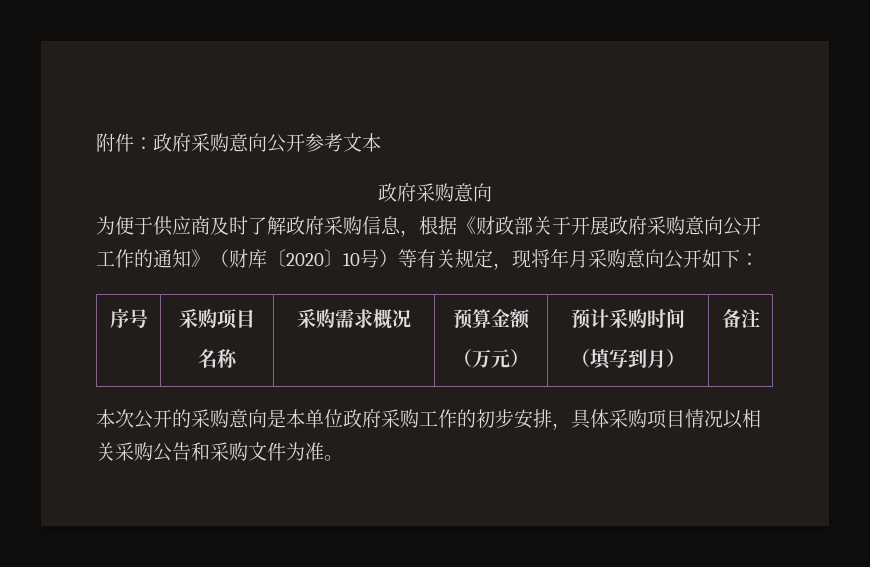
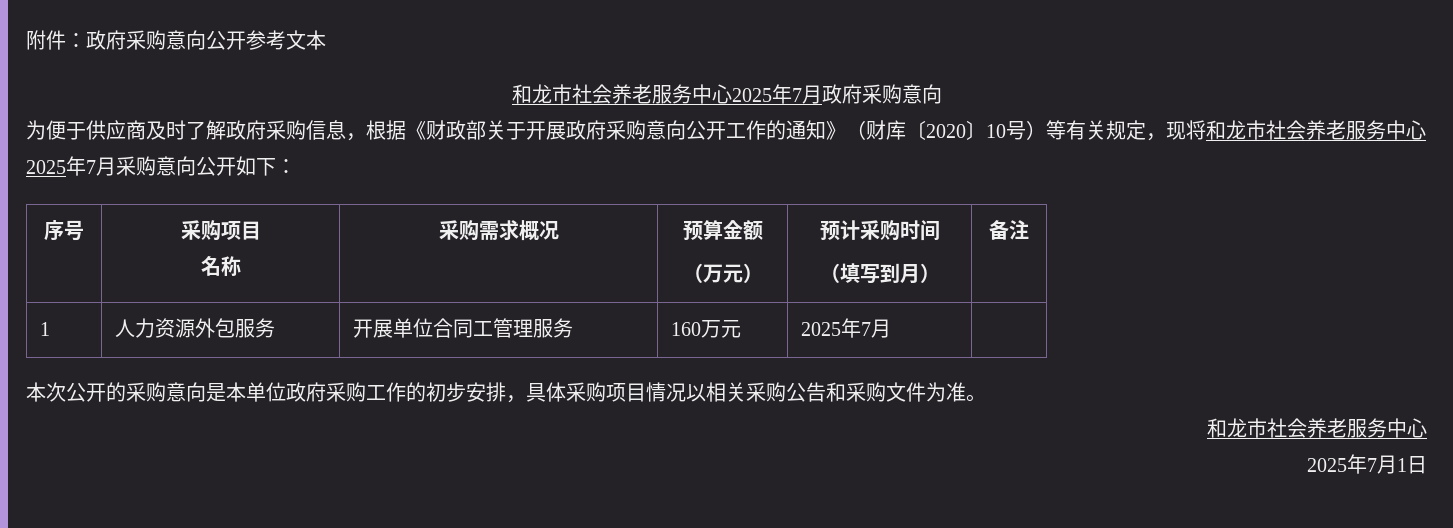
(381, 142) none -> [511,84,822,104] 和龙市社会养老服务中心2025年7月
[550,249,569,268] 年 -> [1206,120,1426,140] [26,156,96,176] 和龙市社会养老服务中心2025年7
(760, 318) none -> [39,322,50,336] [114,318,275,338] [352,318,573,338] [670,320,741,338] [800,318,891,338] // 1 | 人力资源外包服务 | 开展单位合同工管理服务 | 160万元 | 2025年7月 |
(343, 458) none -> [1207,418,1427,438] [1307,454,1427,474] // 和龙市社会养老服务中心 // 2025年7月1日

